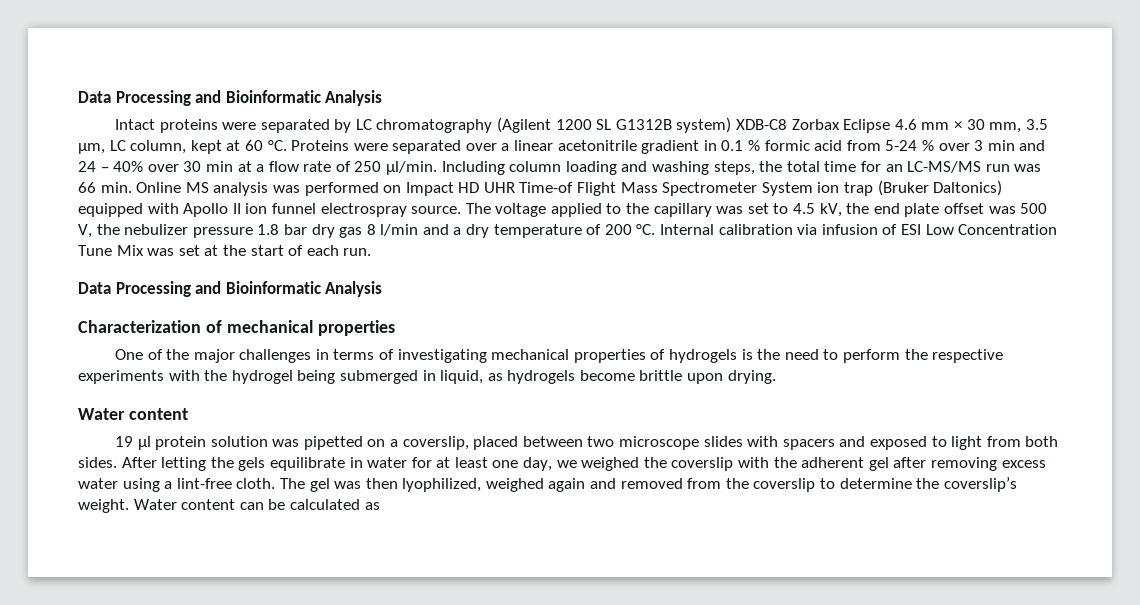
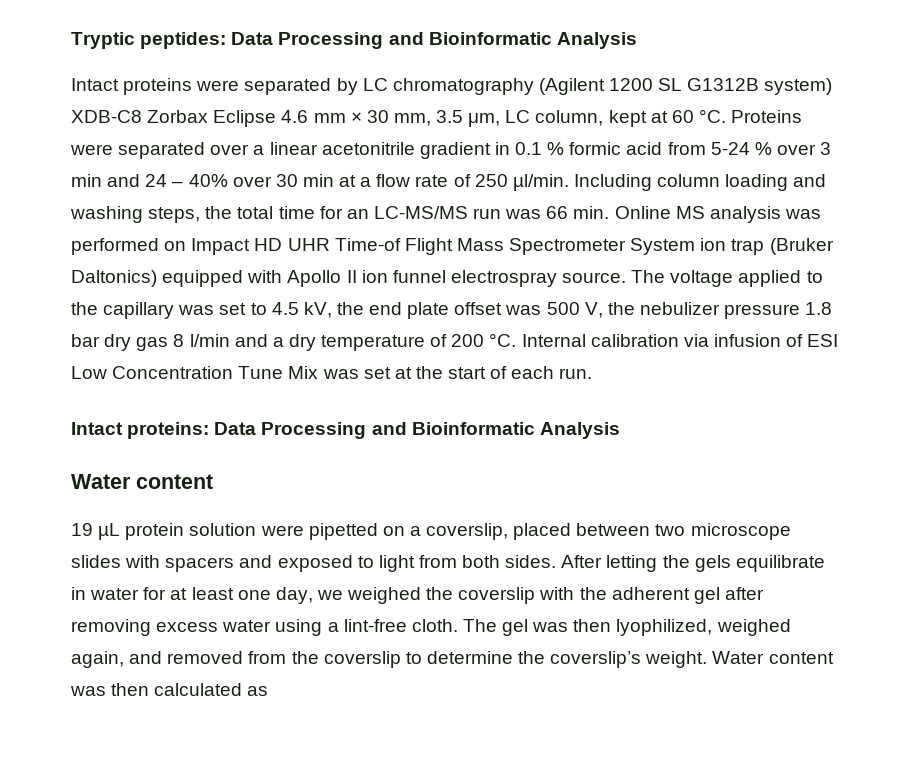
(78, 97) none -> [71,32,227,49] Tryptic peptides:
[78,281,383,297] [78,320,395,336] [114,349,1004,363] [78,370,776,384] Data Processing and Bioinformatic Analysis // Characterization of mechanical properties // One of the major challenges in terms of investigating mechanical properties of hydrogels is the need to perform the respective experiments with the hydrogel being submerged in liquid, as hydrogels become brittle upon drying. -> [71,422,620,439] Intact proteins: Data Processing and Bioinformatic Analysis
[137,436,151,450] µl -> [98,523,121,540] µL
[272,439,300,447] was -> [260,525,304,536] were
[548,478,586,492] again -> [71,651,124,668] again,
[239,499,286,510] can be -> [70,683,150,696] was then

